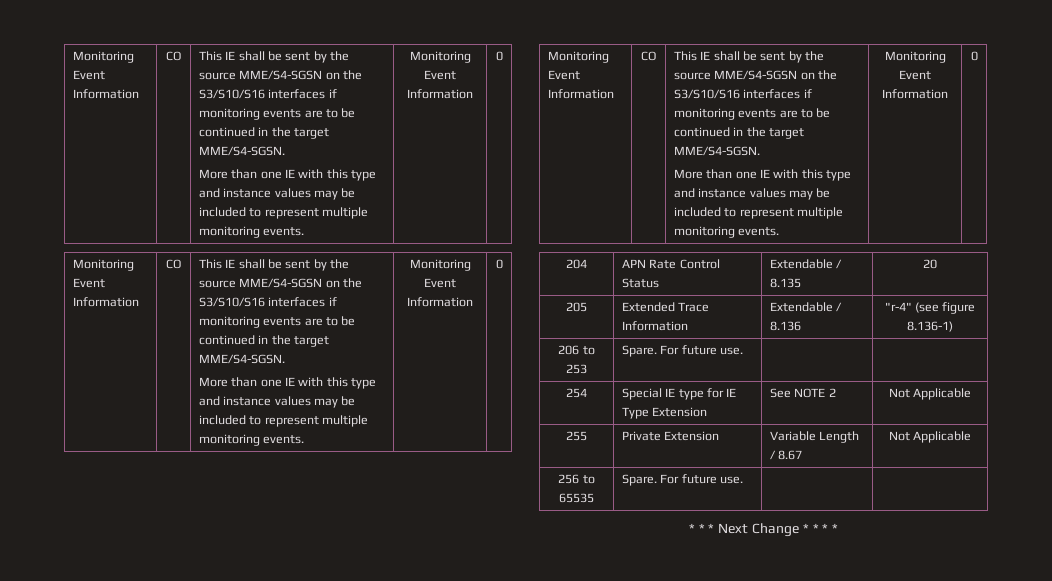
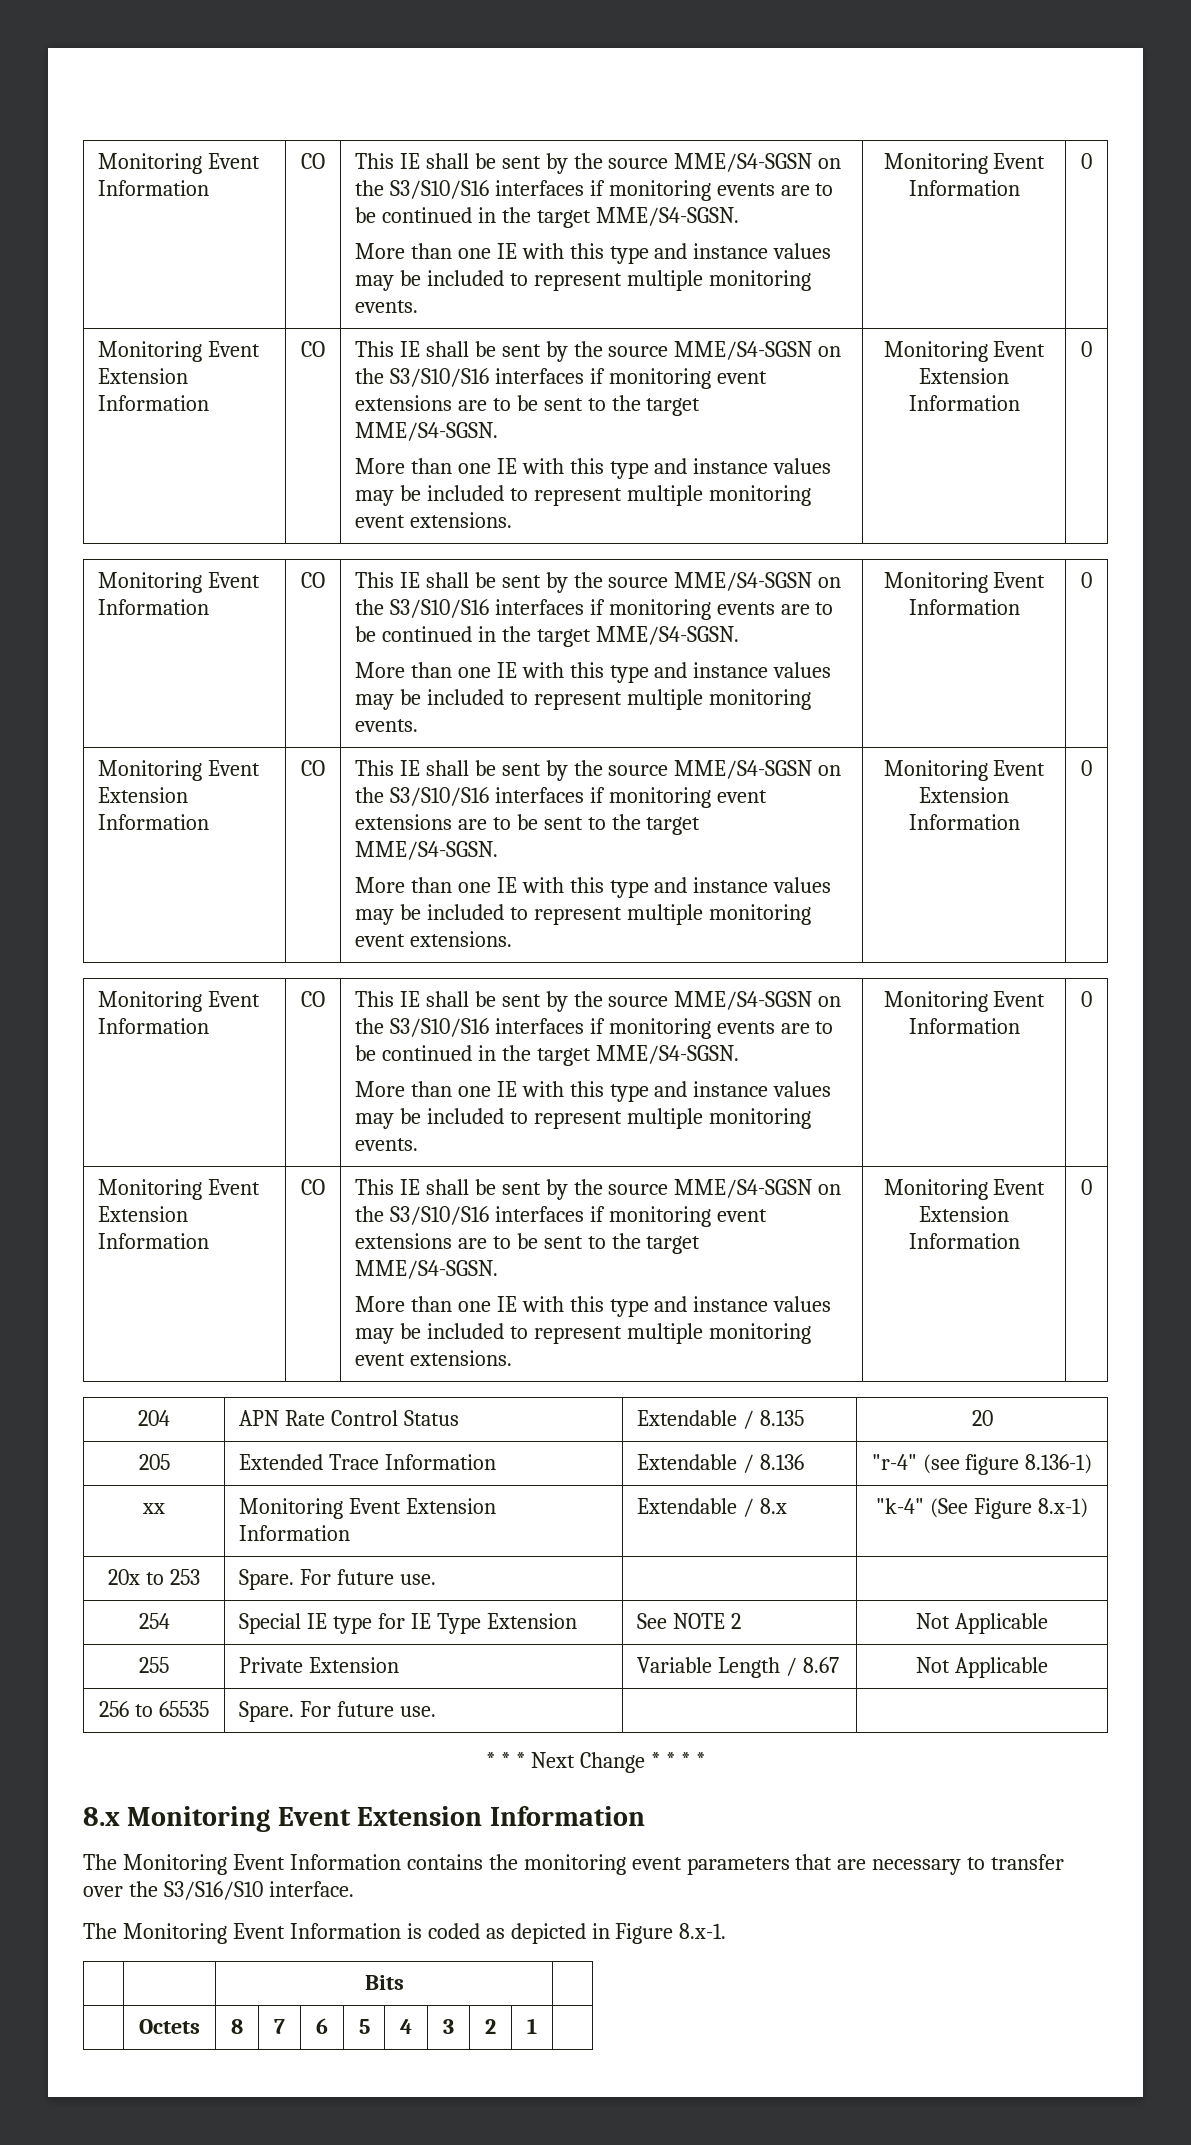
(503, 56) none -> [97,341,260,362] [97,368,188,384] [97,395,209,411] [301,341,325,357] [354,341,842,362] [354,368,767,389] [354,395,701,416] [354,422,498,441] [354,458,832,479] [354,485,811,506] [354,512,512,528] [883,341,1046,362] [919,368,1009,384] [908,395,1020,411] [1081,341,1092,357] // Monitoring Event Extension Information | CO | This IE shall be sent by the source MME/S4-SGSN on the S3/S10/S16 interfaces if monitoring event extensions are to be sent to the target MME/S4-SGSN. // More than one IE with this type and instance values may be included to represent multiple monitoring event extensions. | Monitoring Event Extension Information | 0
(503, 264) none -> [97,760,260,781] [97,787,188,803] [97,814,209,830] [301,760,325,776] [354,760,842,781] [354,787,767,808] [354,814,701,835] [354,841,498,860] [354,877,832,898] [354,904,811,925] [354,931,512,947] [883,760,1046,781] [919,787,1009,803] [908,814,1020,830] [1081,760,1092,776] // Monitoring Event Extension Information | CO | This IE shall be sent by the source MME/S4-SGSN on the S3/S10/S16 interfaces if monitoring event extensions are to be sent to the target MME/S4-SGSN. // More than one IE with this type and instance values may be included to represent multiple monitoring event extensions. | Monitoring Event Extension Information | 0
(978, 56) none -> [97,1179,260,1200] [97,1206,188,1222] [97,1233,209,1249] [301,1179,325,1195] [354,1179,842,1200] [354,1206,767,1227] [354,1233,701,1254] [354,1260,498,1279] [354,1296,832,1317] [354,1323,811,1344] [354,1350,512,1366] [883,1179,1046,1200] [919,1206,1009,1222] [908,1233,1020,1249] [1081,1179,1092,1195] // Monitoring Event Extension Information | CO | This IE shall be sent by the source MME/S4-SGSN on the S3/S10/S16 interfaces if monitoring event extensions are to be sent to the target MME/S4-SGSN. // More than one IE with this type and instance values may be included to represent multiple monitoring event extensions. | Monitoring Event Extension Information | 0
[558,345,580,355] 206 -> [142,1503,165,1514] [238,1498,496,1519] [238,1525,350,1541] [636,1498,787,1517] [876,1498,1088,1519] [108,1569,141,1585] xx | Monitoring Event Extension Information | Extendable / 8.x | "k-4" (See Figure 8.x-1) // 20x
(839, 528) none -> [83,1806,645,1832] [83,1854,1065,1875] [83,1881,354,1900] [83,1923,727,1944] [364,1975,404,1990] [139,2019,200,2034] [231,2019,243,2034] [274,2019,285,2034] [316,2018,328,2034] [358,2019,370,2034] [400,2019,412,2034] [443,2019,454,2034] [485,2019,496,2034] [527,2018,537,2034] // 8.x Monitoring Event Extension Information // The Monitoring Event Information contains the monitoring event parameters that are necessary to transfer over the S3/S16/S10 interface. // The Monitoring Event Information is coded as depicted in Figure 8.x-1. // | | Bits | // | Octets | 8 | 7 | 6 | 5 | 4 | 3 | 2 | 1 |

